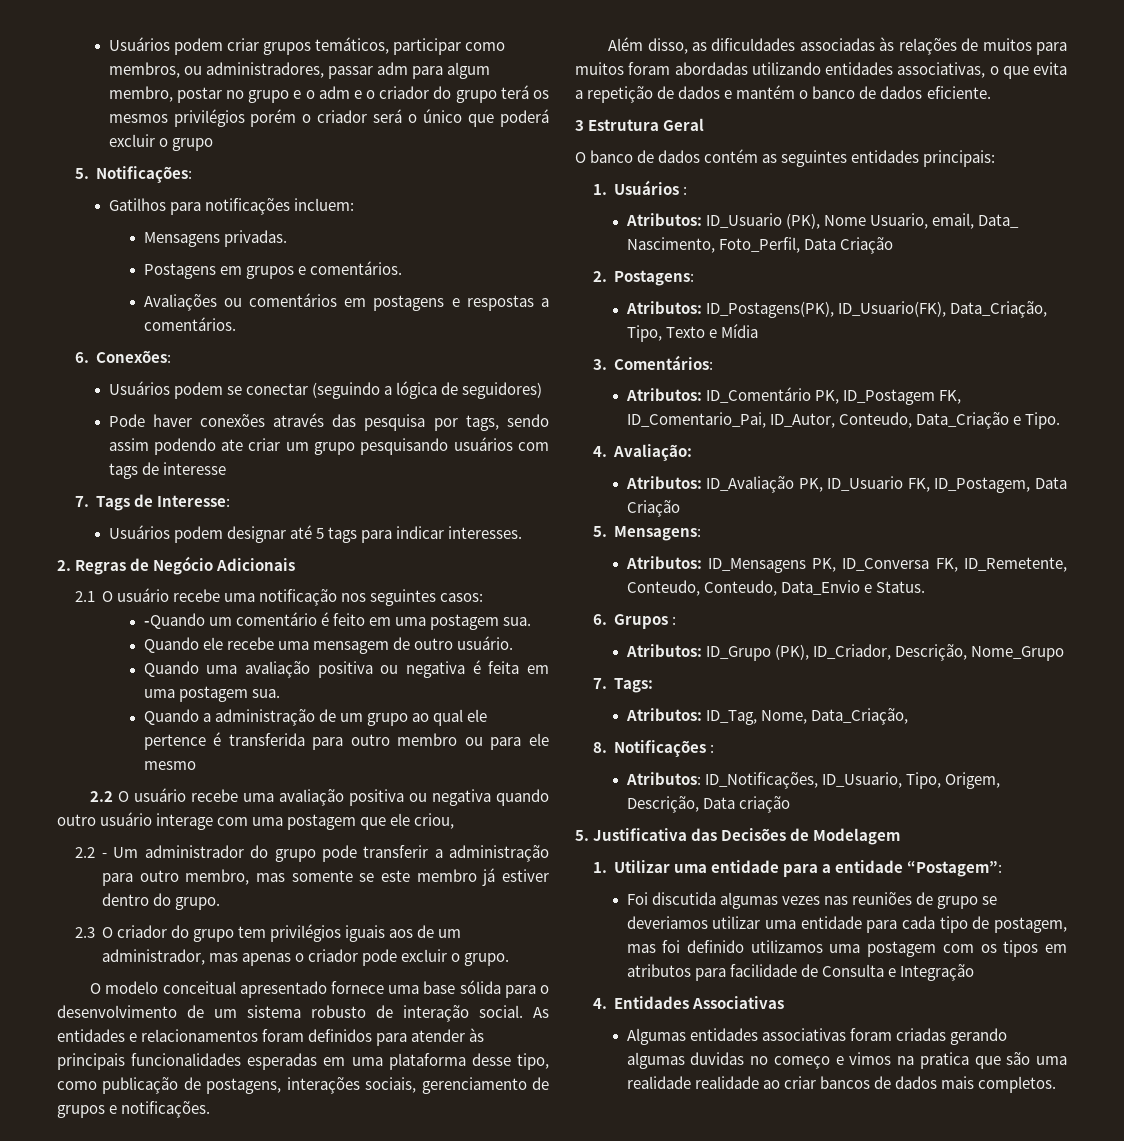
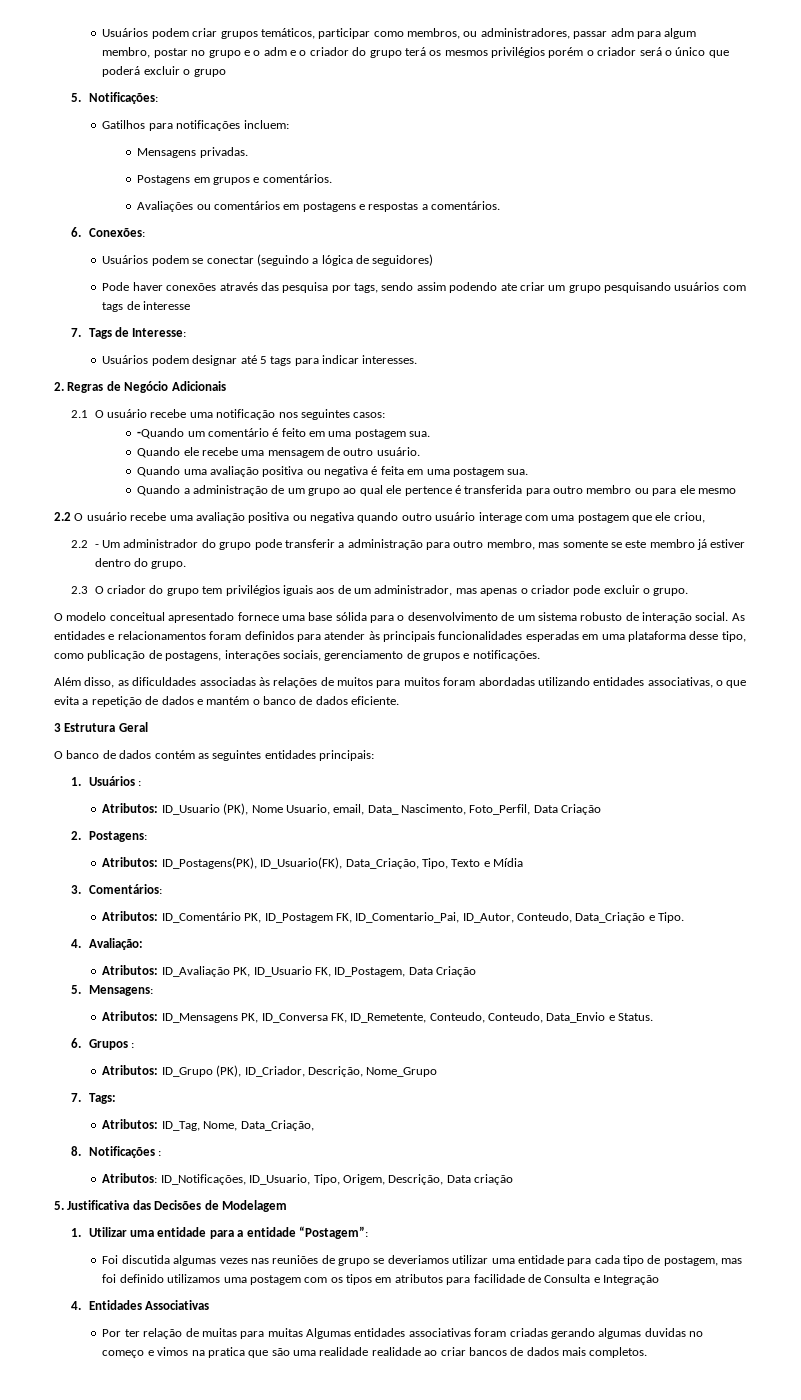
(785, 1002) none -> [102,1328,303,1339] Por ter relação de muitas para muitas

